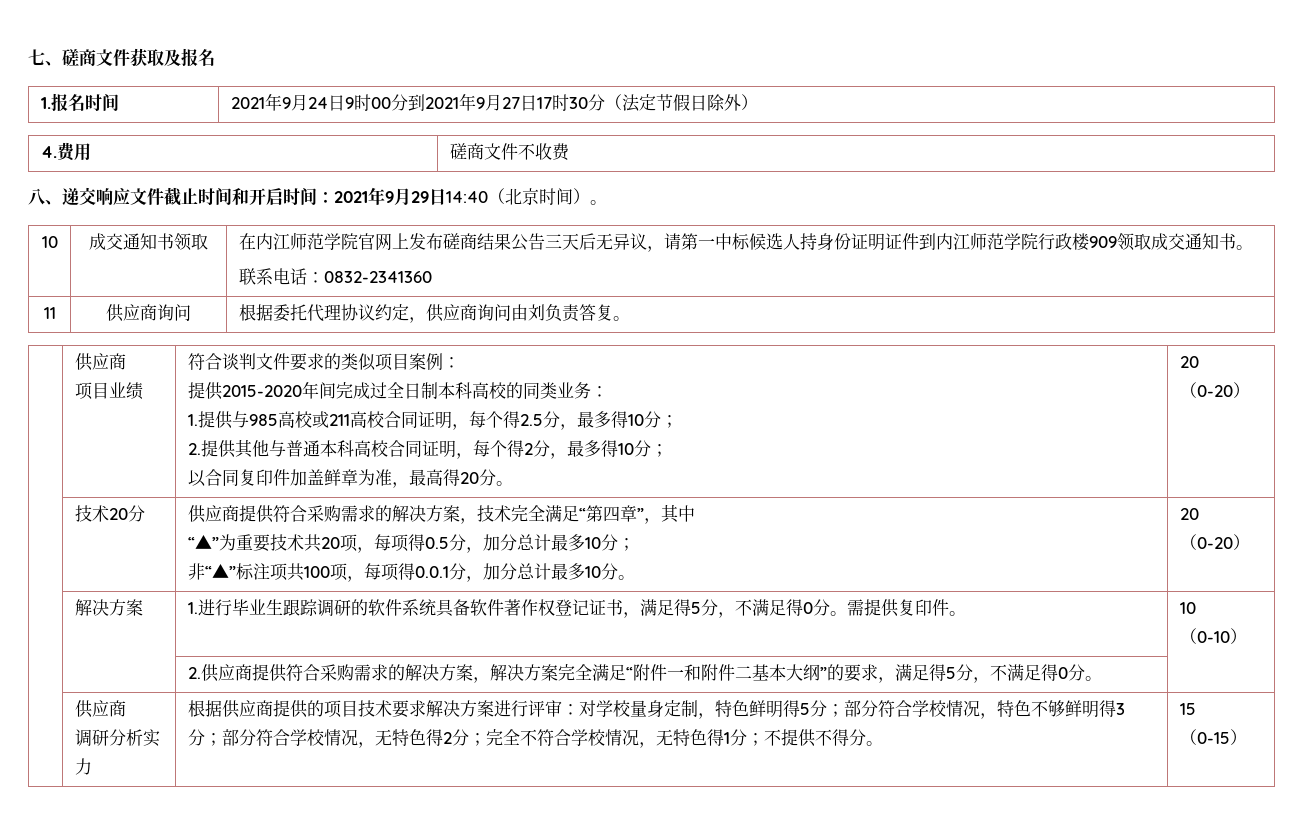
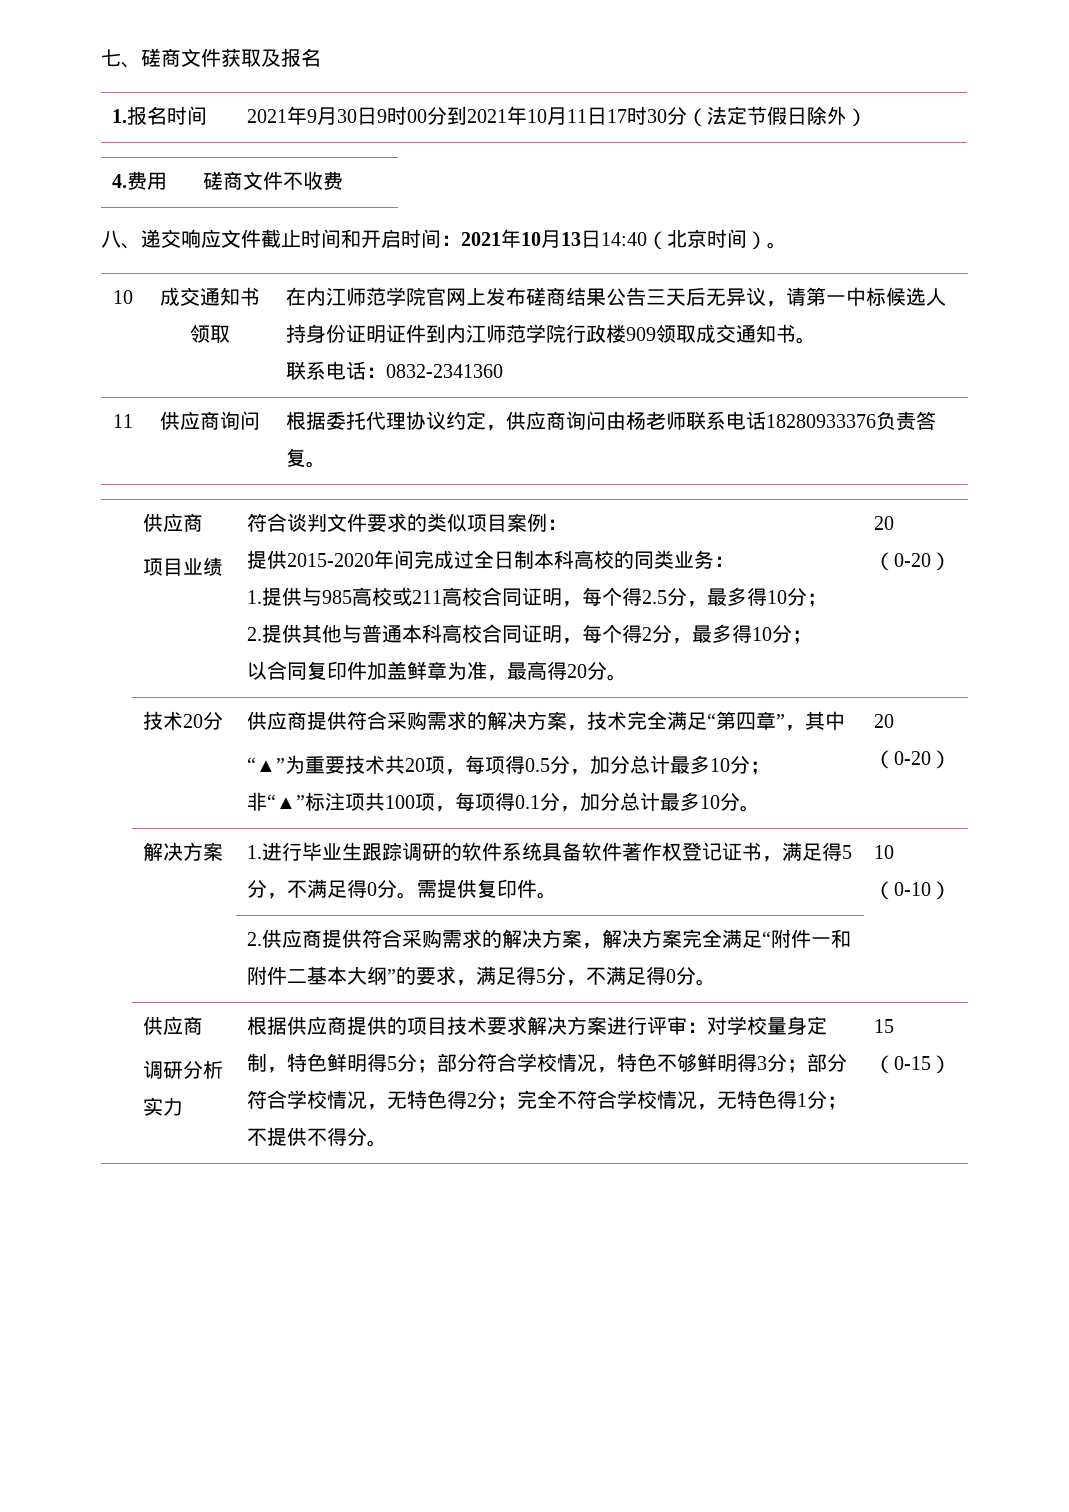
[307,97,328,109] 24 -> [336,109,357,123] 30
[475,94,520,111] 9月27 -> [526,107,587,125] 10月11
[385,188,429,206] 9月29 -> [521,230,581,248] 10月13
[527,304,545,321] 刘 -> [625,411,876,430] 杨老师联系电话18280933376
[414,566,449,578] 0.0.1 -> [514,795,540,809] 0.1

